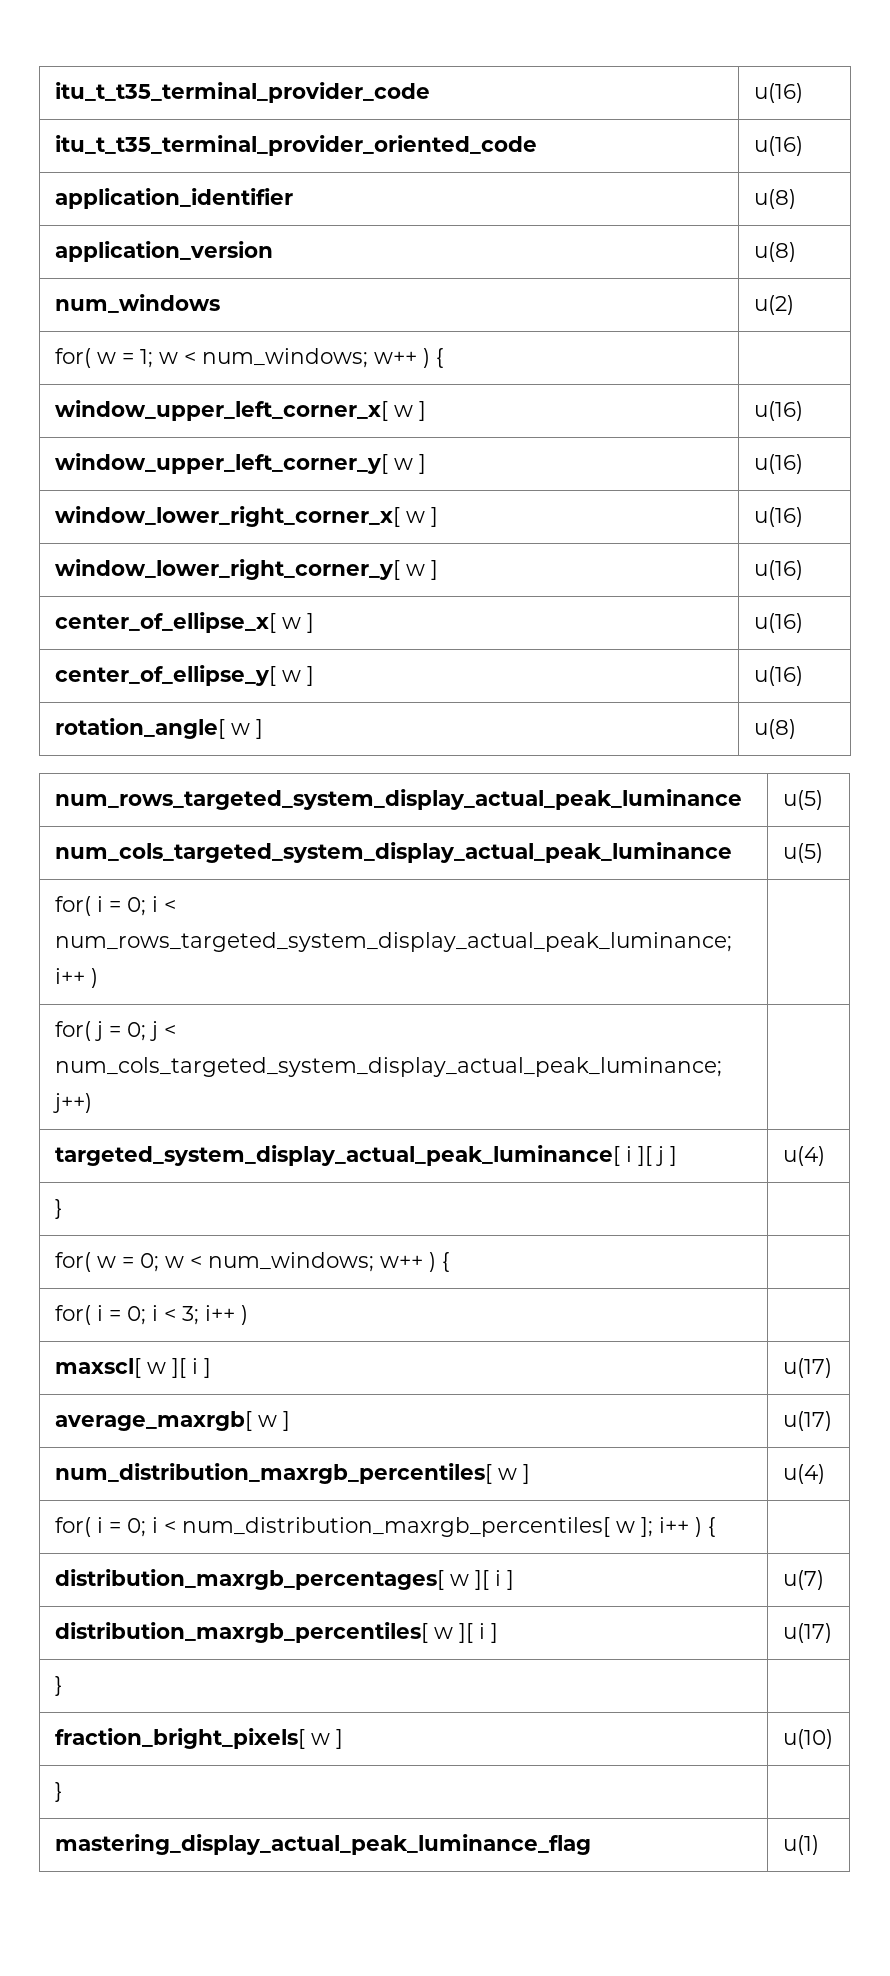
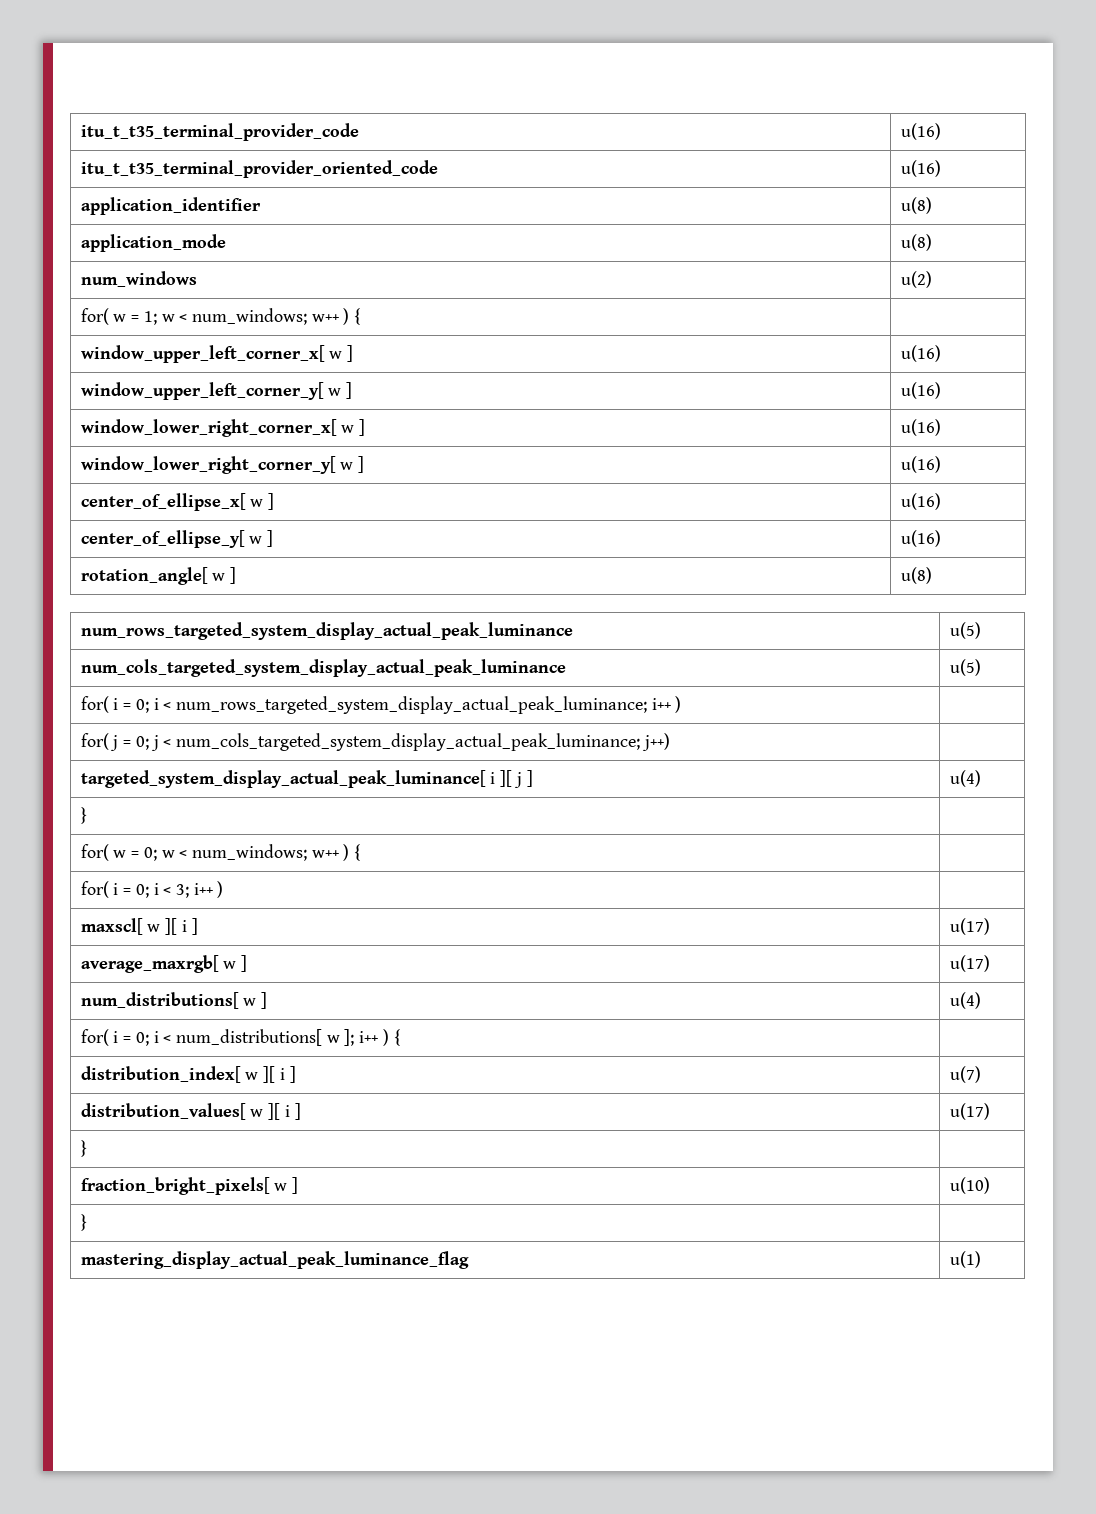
[54,241,273,262] application_version -> [80,234,226,252] application_mode
[54,1463,492,1484] num_distribution_maxrgb_percentiles[ -> [80,992,239,1009] num_distributions[
[181,1517,610,1537] num_distribution_maxrgb_percentiles[ -> [175,1029,322,1046] num_distributions[
[54,1569,444,1590] distribution_maxrgb_percentages[ -> [80,1066,241,1083] distribution_index[
[54,1622,428,1643] distribution_maxrgb_percentiles[ -> [80,1103,246,1120] distribution_values[

